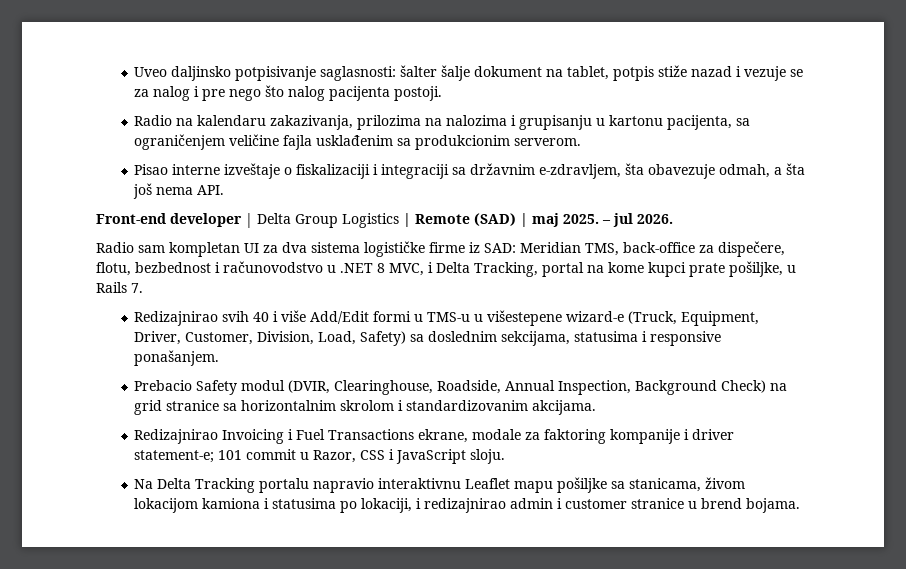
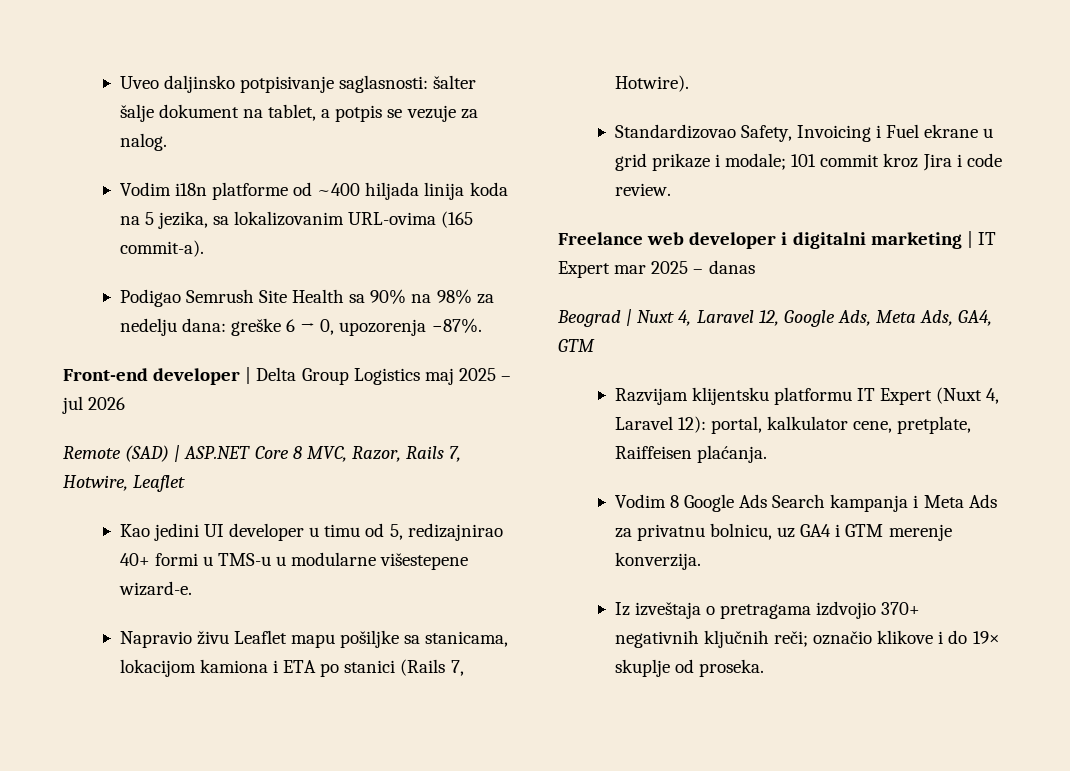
[613,65,804,81] [134,85,443,101] [134,115,751,130] [134,134,582,150] [134,163,806,179] [133,183,225,199] potpis stiže nazad i vezuje se za nalog i pre nego što nalog pacijenta postoji. // Radio na kalendaru zakazivanja, prilozima na nalozima i grupisanju u kartonu pacijenta, sa ograničenjem veličine fajla usklađenim sa produkcionim serverom. // Pisao interne izveštaje o fiskalizaciji i integraciji sa državnim e-zdravljem, šta obavezuje odmah, a šta još nema API. -> [321,105,478,122] [119,133,167,151] [119,182,508,200] [119,211,474,229] [119,240,204,257] [119,289,494,307] [119,318,482,336] a potpis se vezuje za nalog. // Vodim i18n platforme od ~400 hiljada linija koda na 5 jezika, sa lokalizovanim URL-ovima (165 commit-a). // Podigao Semrush Site Health sa 90% na 98% za nedelju dana: greške 6 → 0, upozorenja −87%.
[403,213,673,227] [96,241,785,257] [96,261,796,277] [96,282,143,293] [134,310,760,326] [134,331,722,346] [134,350,220,366] [134,380,788,395] [134,400,597,415] [134,429,735,444] [134,449,506,464] [134,478,462,493] | Remote (SAD) | maj 2025. – jul 2026. // Radio sam kompletan UI za dva sistema logističke firme iz SAD: Meridian TMS, back-office za dispečere, flotu, bezbednost i računovodstvo u .NET 8 MVC, i Delta Tracking, portal na kome kupci prate pošiljke, u Rails 7. // Redizajnirao svih 40 i više Add/Edit formi u TMS-u u višestepene wizard-e (Truck, Equipment, Driver, Customer, Division, Load, Safety) sa doslednim sekcijama, statusima i responsive ponašanjem. // Prebacio Safety modul (DVIR, Clearinghouse, Roadside, Annual Inspection, Background Check) na grid stranice sa horizontalnim skrolom i standardizovanim akcijama. // Redizajnirao Invoicing i Fuel Transactions ekrane, modale za faktoring kompanije i driver statement-e; 101 commit u Razor, CSS i JavaScript sloju. // Na Delta Tracking portalu napravio interaktivnu -> [424,368,512,385] [62,396,126,414] [63,445,462,462] [63,475,186,492] [119,523,503,541] [119,552,469,570] [118,581,192,596] [119,631,229,648] maj 2025 – jul 2026 // Remote (SAD) | ASP.NET Core 8 MVC, Razor, Rails 7, Hotwire, Leaflet // Kao jedini UI developer u timu od 5, redizajnirao 40+ formi u TMS-u u modularne višestepene wizard-e. // Napravio živu
[705,477,746,489] živom -> (509, 639) none
[272,498,801,513] statusima po lokaciji, i redizajnirao admin i customer stranice u brend bojama. -> [283,659,464,677] [614,75,689,92] [614,124,994,142] [614,153,1002,171] [614,183,671,196] [558,231,996,249] [558,260,755,278] [557,309,993,327] [558,339,595,352] [614,387,1000,405] [614,416,972,434] [614,445,767,463] [614,494,997,512] [614,523,952,541] [614,552,701,570] [614,601,921,619] [614,630,1000,648] [614,659,764,677] ETA po stanici (Rails 7, Hotwire). // Standardizovao Safety, Invoicing i Fuel ekrane u grid prikaze i modale; 101 commit kroz Jira i code review. // Freelance web developer i digitalni marketing | IT Expert mar 2025 – danas // Beograd | Nuxt 4, Laravel 12, Google Ads, Meta Ads, GA4, GTM // Razvijam klijentsku platformu IT Expert (Nuxt 4, Laravel 12): portal, kalkulator cene, pretplate, Raiffeisen plaćanja. // Vodim 8 Google Ads Search kampanja i Meta Ads za privatnu bolnicu, uz GA4 i GTM merenje konverzija. // Iz izveštaja o pretragama izdvojio 370+ negativnih ključnih reči; označio klikove i do 19× skuplje od proseka.

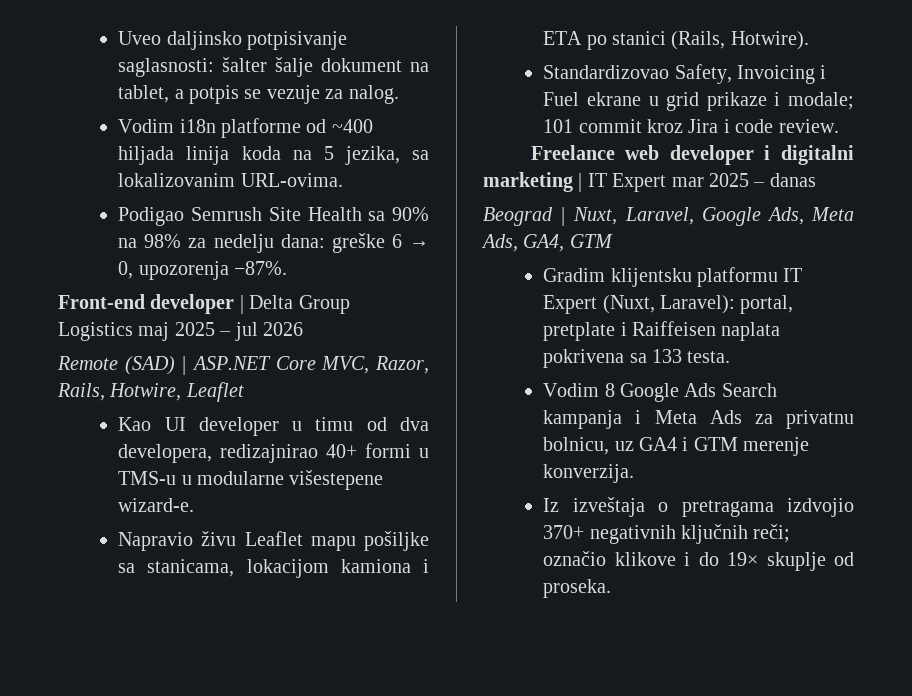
[348,211,474,228] [119,240,204,257] URL-ovima (165 commit-a). -> [240,173,343,187] URL-ovima.
[292,446,302,459] 8 -> (316, 363) none
[406,446,462,462] Rails 7, -> [57,383,105,401] Rails,
[153,523,199,541] jedini -> (152, 424) none
[389,524,403,540] 5, -> [400,417,429,431] [118,444,213,463] dva developera,
[400,659,464,676] (Rails 7, -> [671,31,726,50] (Rails,
[637,310,779,326] Nuxt 4, Laravel 12, -> [573,207,694,225] Nuxt, Laravel,
[614,388,688,405] Razvijam -> [543,268,606,282] Gradim
[936,387,1000,404] [614,416,972,434] [614,445,767,463] (Nuxt 4, Laravel 12): portal, kalkulator cene, pretplate, Raiffeisen plaćanja. -> [602,295,794,314] [543,321,781,341] [543,349,731,368] (Nuxt, Laravel): portal, pretplate i Raiffeisen naplata pokrivena sa 133 testa.

